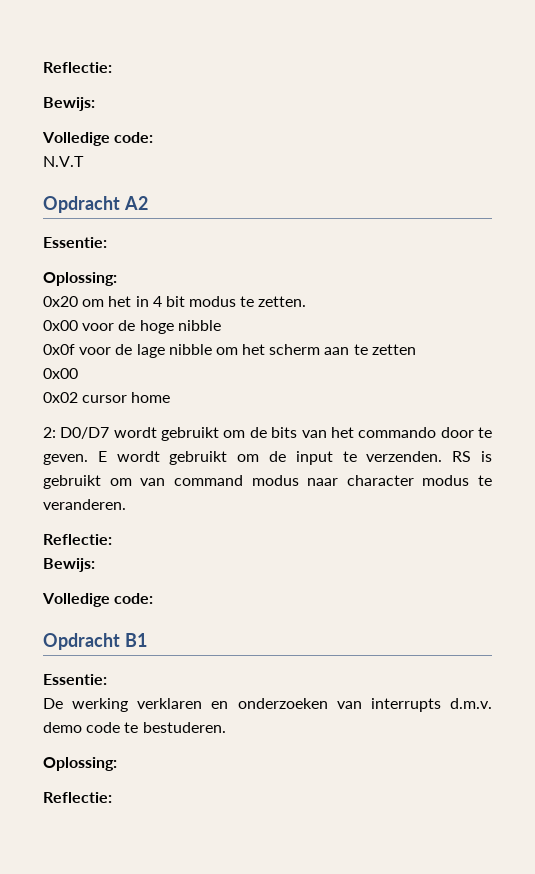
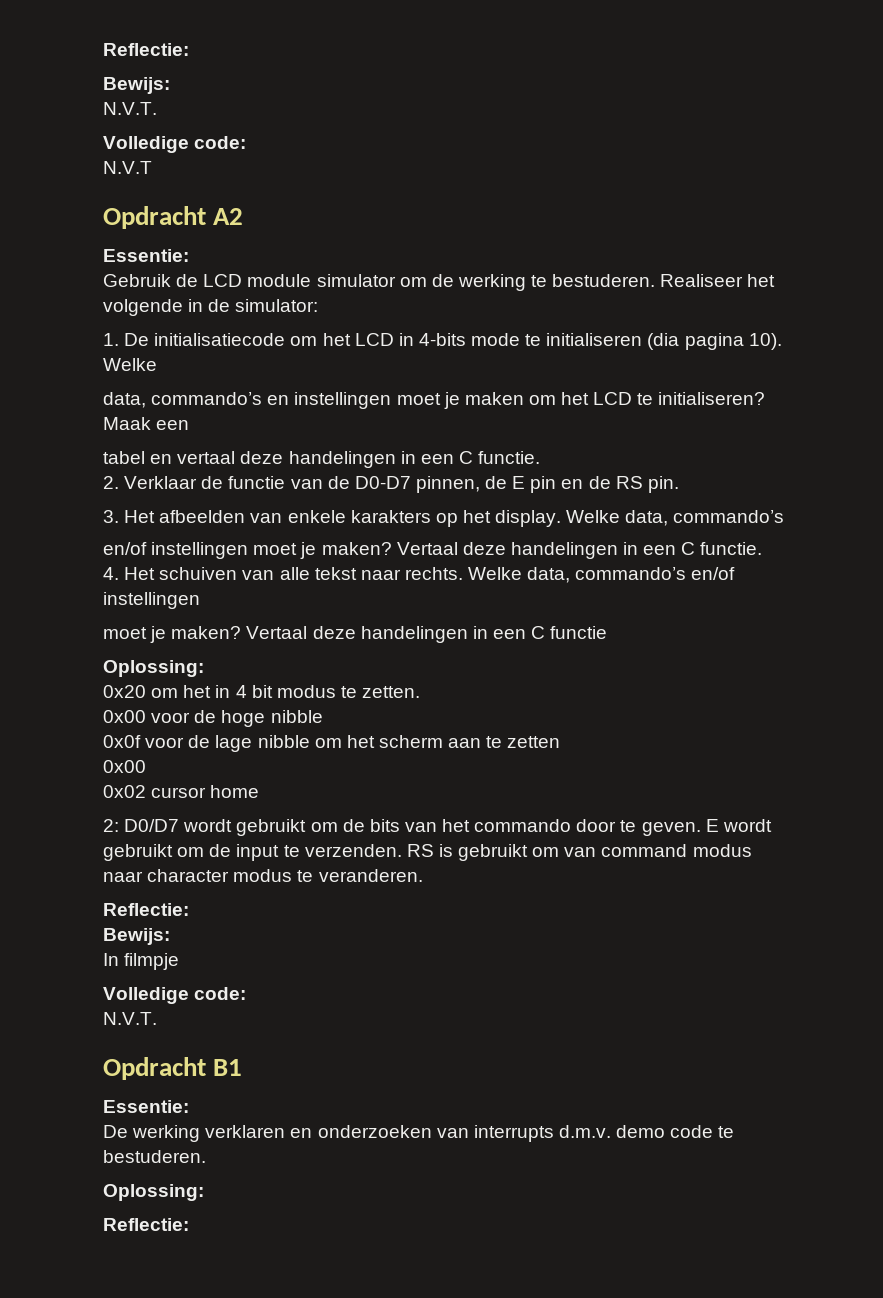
[43,62,112,73] [43,97,95,111] Reflectie: // Bewijs: -> [103,43,189,56] [103,77,170,94] [103,102,157,115] Reflectie: // Bewijs: // N.V.T.
(107, 242) none -> [103,274,776,291] [103,299,319,316] [103,333,782,350] [103,358,157,371] [103,392,766,409] [103,417,190,430] [103,451,541,468] [103,476,679,493] [103,510,785,527] [103,542,763,559] [103,567,736,583] [103,592,200,609] [103,626,608,643] // Gebruik de LCD module simulator om de werking te bestuderen. Realiseer het volgende in de simulator: // 1. De initialisatiecode om het LCD in 4-bits mode te initialiseren (dia pagina 10). Welke // data, commando’s en instellingen moet je maken om het LCD te initialiseren? Maak een // tabel en vertaal deze handelingen in een C functie. // 2. Verklaar de functie van de D0-D7 pinnen, de E pin en de RS pin. // 3. Het afbeelden van enkele karakters op het display. Welke data, commando’s // en/of instellingen moet je maken? Vertaal deze handelingen in een C functie. // 4. Het schuiven van alle tekst naar rechts. Welke data, commando’s en/of instellingen // moet je maken? Vertaal deze handelingen in een C functie
[42,593,154,607] // Volledige code: -> [103,953,180,970] [103,987,247,1004] [103,1012,157,1025] // In filmpje // Volledige code: // N.V.T.

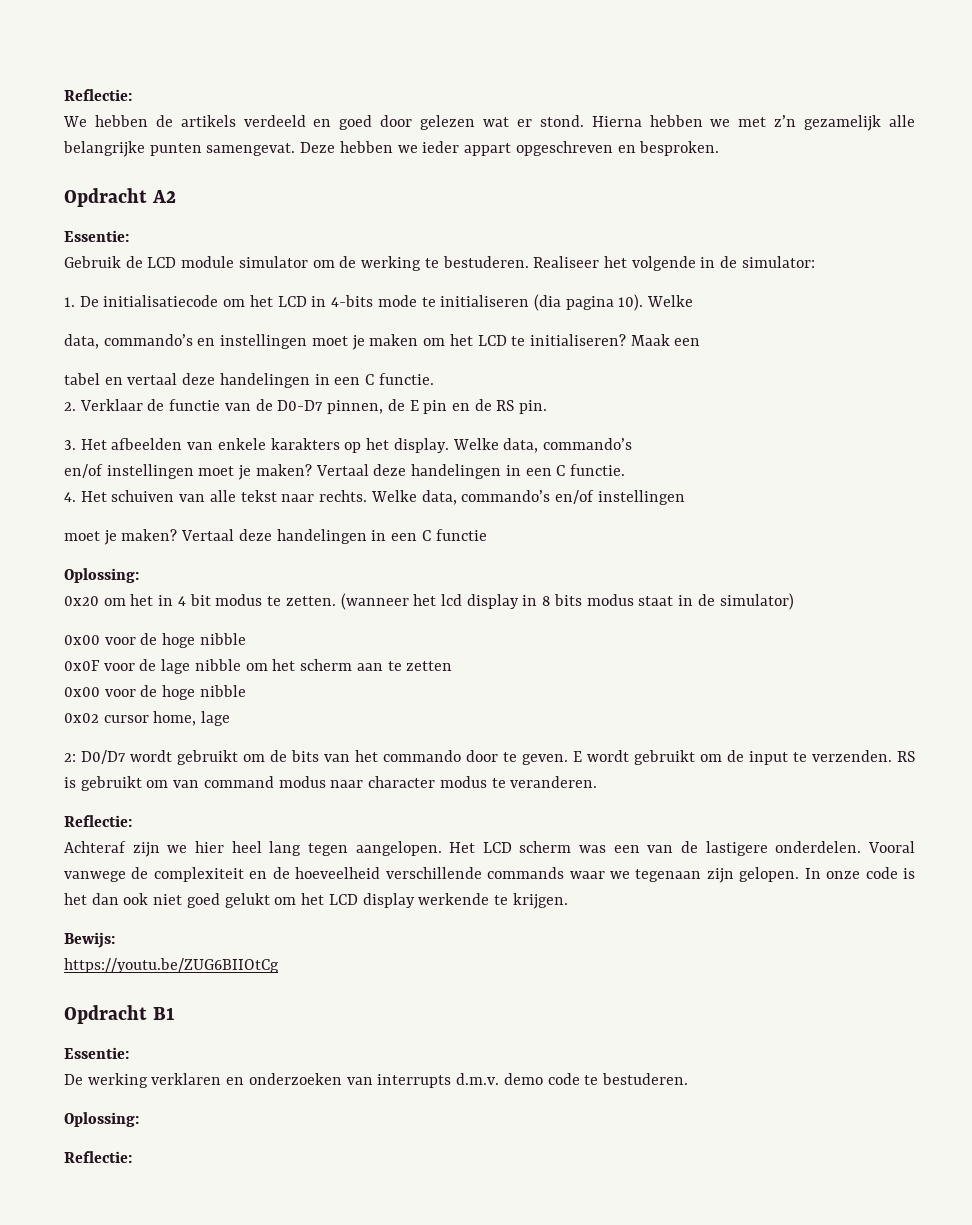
[103,43,189,56] [103,77,170,94] [103,102,157,115] [103,136,247,153] [103,161,152,174] Reflectie: // Bewijs: // N.V.T. // Volledige code: // N.V.T -> [64,89,132,101] [63,115,916,131] [63,141,720,157] Reflectie: // We hebben de artikels verdeeld en goed door gelezen wat er stond. Hierna hebben we met z’n gezamelijk alle belangrijke punten samengevat. Deze hebben we ieder appart opgeschreven en besproken.
[103,710,323,727] [103,735,141,748] // 0x00 voor de hoge nibble // 0x0f -> [340,593,794,610] [64,633,246,648] [64,660,100,671] (wanneer het lcd display in 8 bits modus staat in de simulator) // 0x00 voor de hoge nibble // 0x0F
(146, 766) none -> [104,685,246,700] voor de hoge nibble
[210,785,260,798] home -> [153,711,231,726] home, lage
[103,928,170,945] [103,953,180,970] [103,987,247,1004] [103,1012,157,1025] Bewijs: // In filmpje // Volledige code: // N.V.T. -> [64,841,915,857] [64,867,915,883] [64,893,568,909] [64,932,115,948] [64,958,279,973] Achteraf zijn we hier heel lang tegen aangelopen. Het LCD scherm was een van de lastigere onderdelen. Vooral vanwege de complexiteit en de hoeveelheid verschillende commands waar we tegenaan zijn gelopen. In onze code is het dan ook niet goed gelukt om het LCD display werkende te krijgen. // Bewijs: // https://youtu.be/ZUG6BIIOtCg

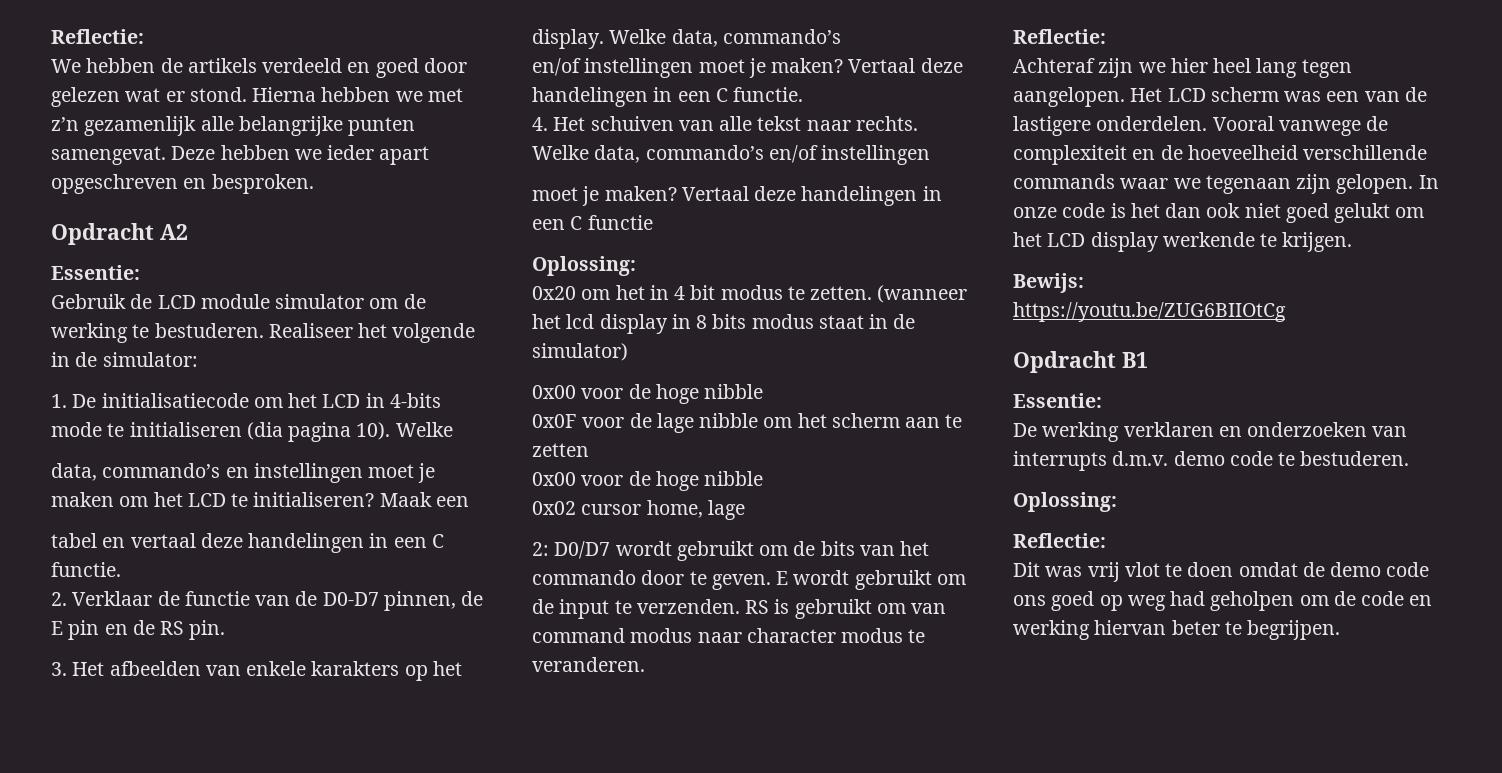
[804,115,882,131] gezamelijk -> [84,116,197,136] gezamenlijk
[464,143,512,156] appart -> [379,146,430,165] apart
(132, 1157) none -> [1013,562,1430,582] [1013,591,1433,611] [1013,620,1341,640] // Dit was vrij vlot te doen omdat de demo code ons goed op weg had geholpen om de code en werking hiervan beter te begrijpen.

